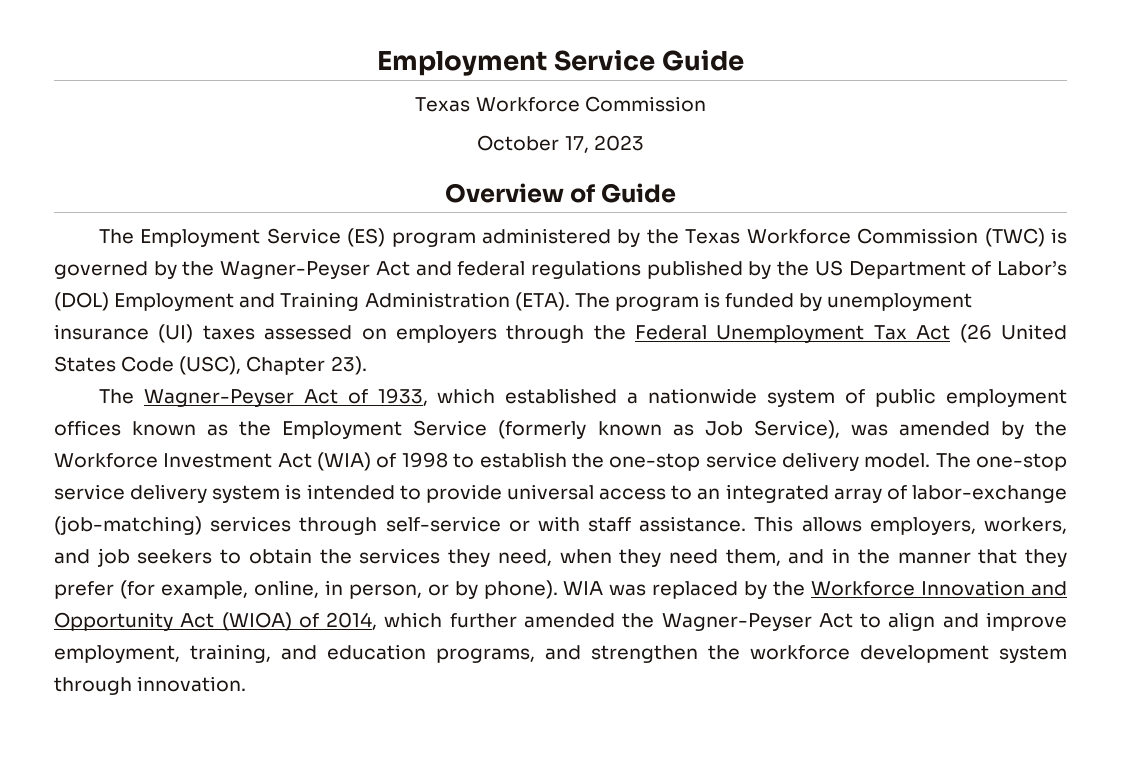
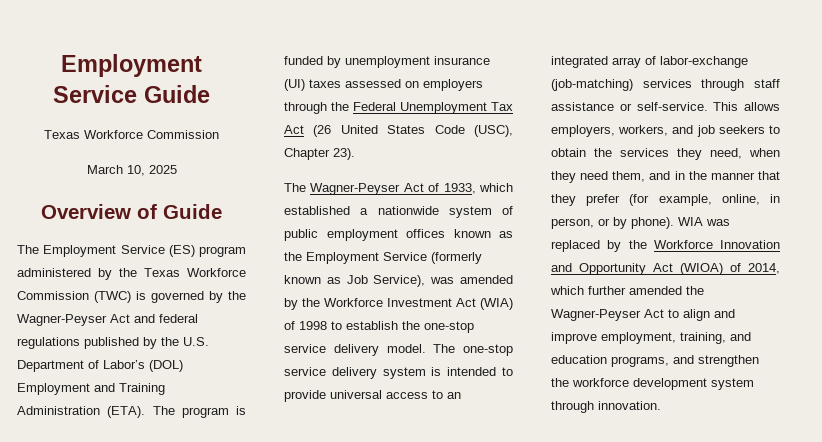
[477,135,644,153] October 17, 2023 -> [86,165,177,176] March 10, 2025
[814,260,843,276] US -> [183,337,209,346] U.S.
[385,516,747,532] self-service or with staff assistance. -> [754,79,780,88] [551,102,708,111] staff assistance or self-service.

